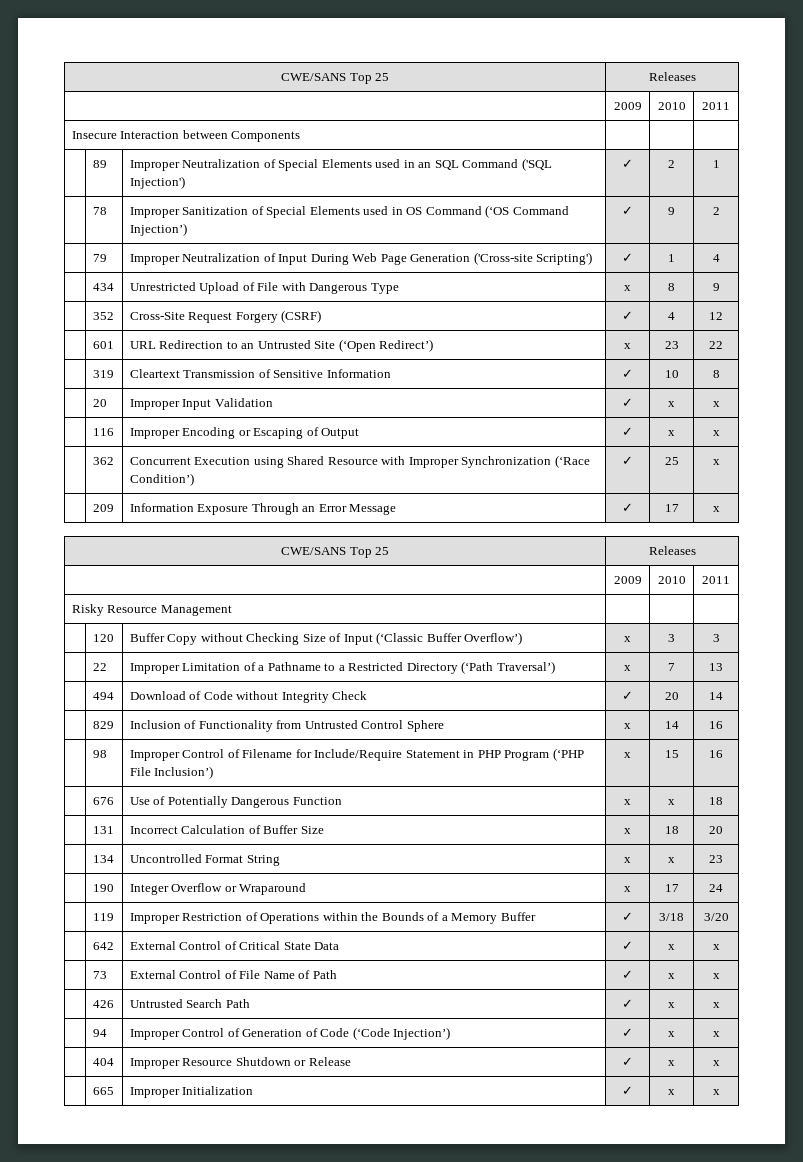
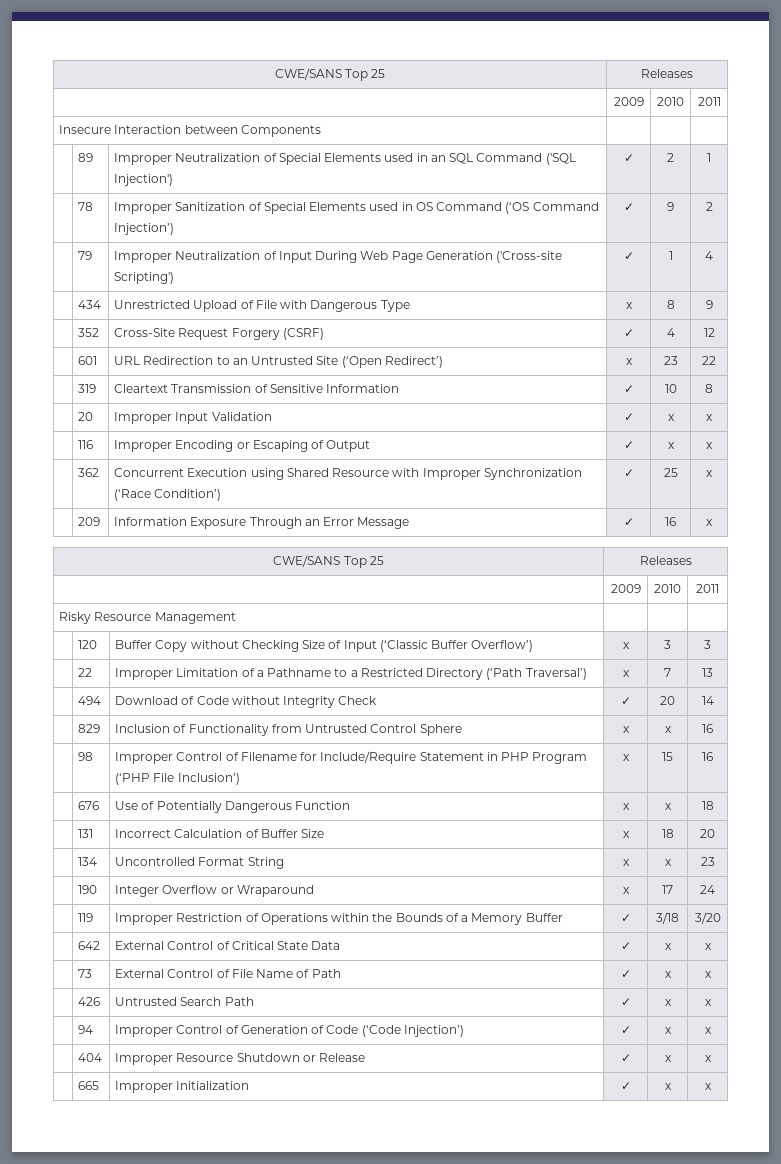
[664,504,679,512] 17 -> [665,517,676,526] 16
[664,721,679,729] 14 -> [664,726,672,733] x

